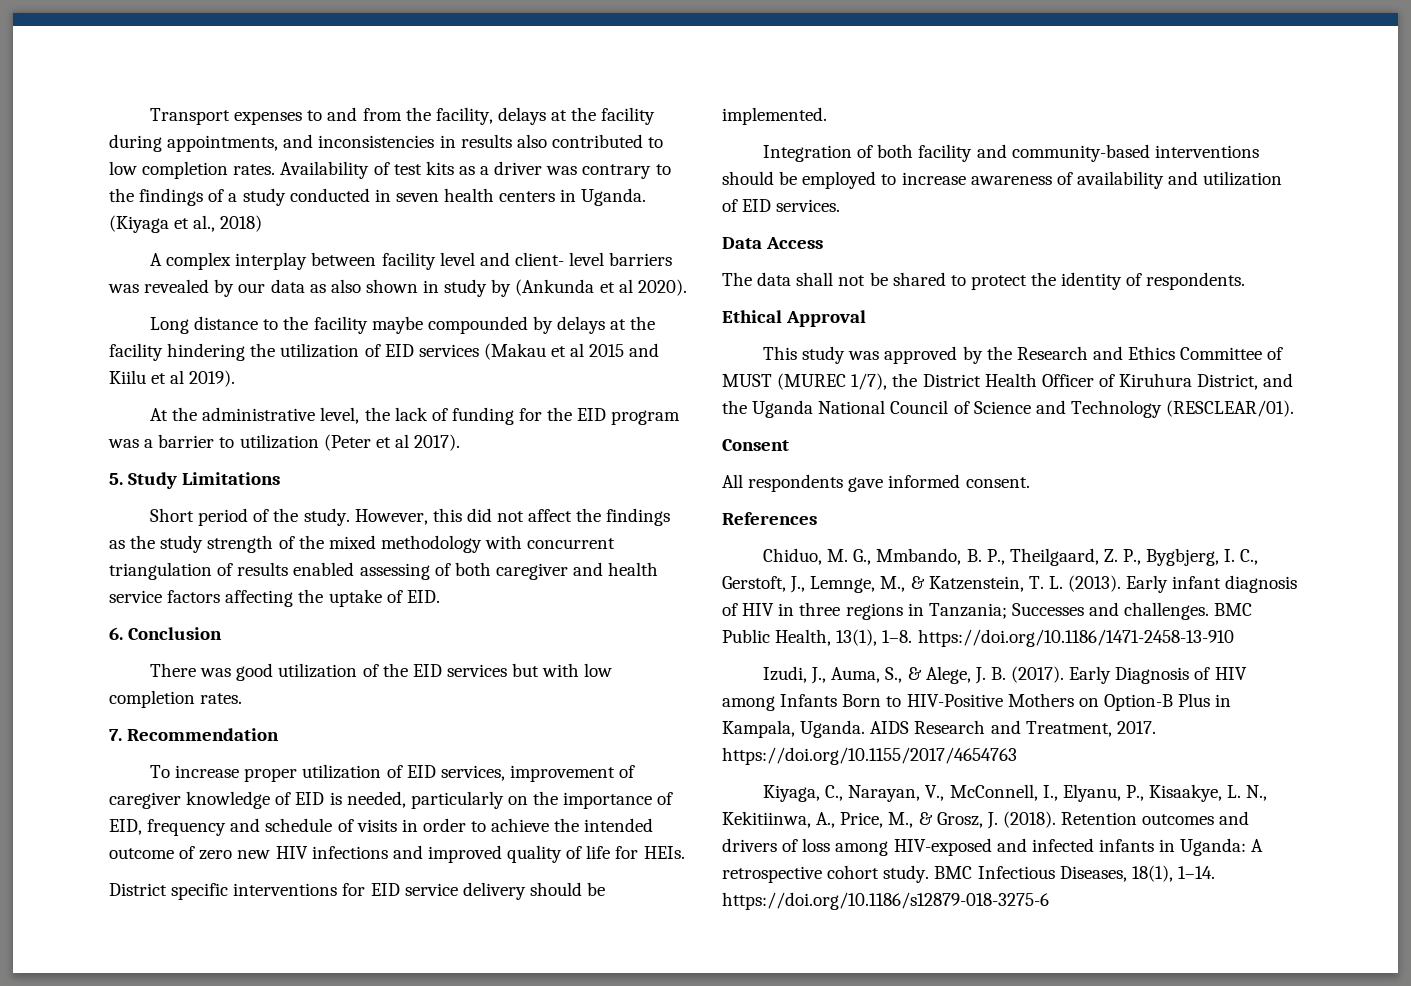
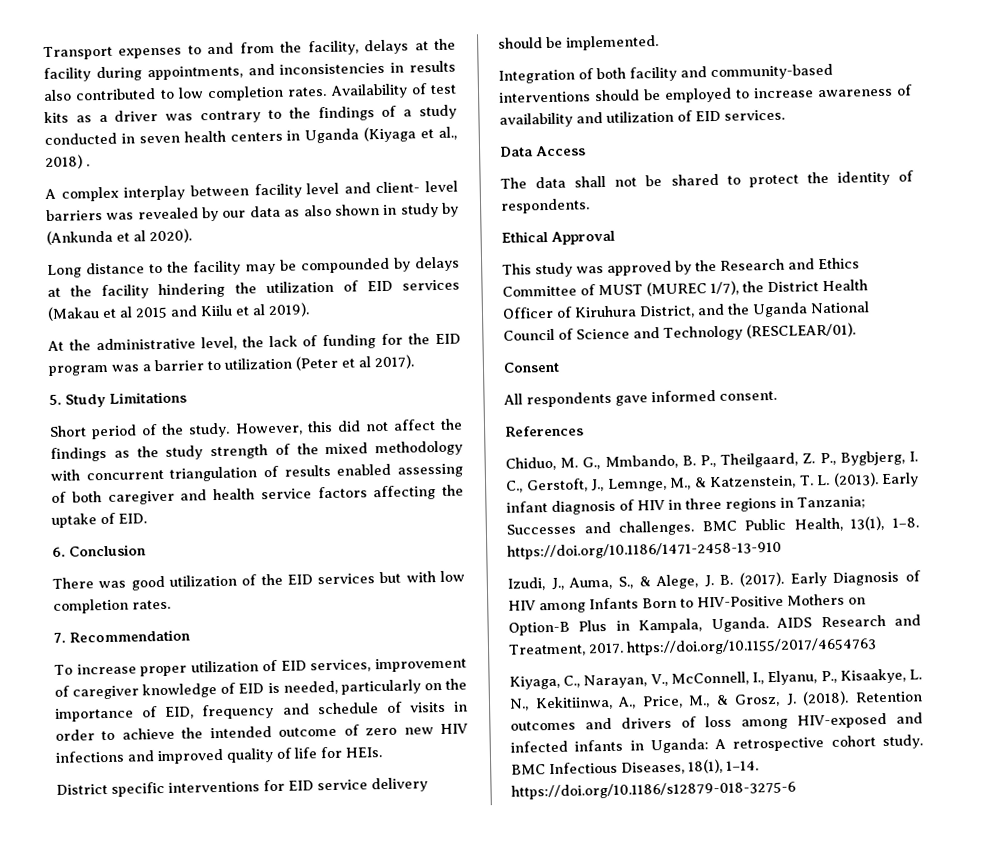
[581,188,647,206] Uganda. -> [304,128,360,144] Uganda
(263, 223) none -> [86,164,90,167] .
[371,316,423,334] maybe -> [245,259,297,275] may be

